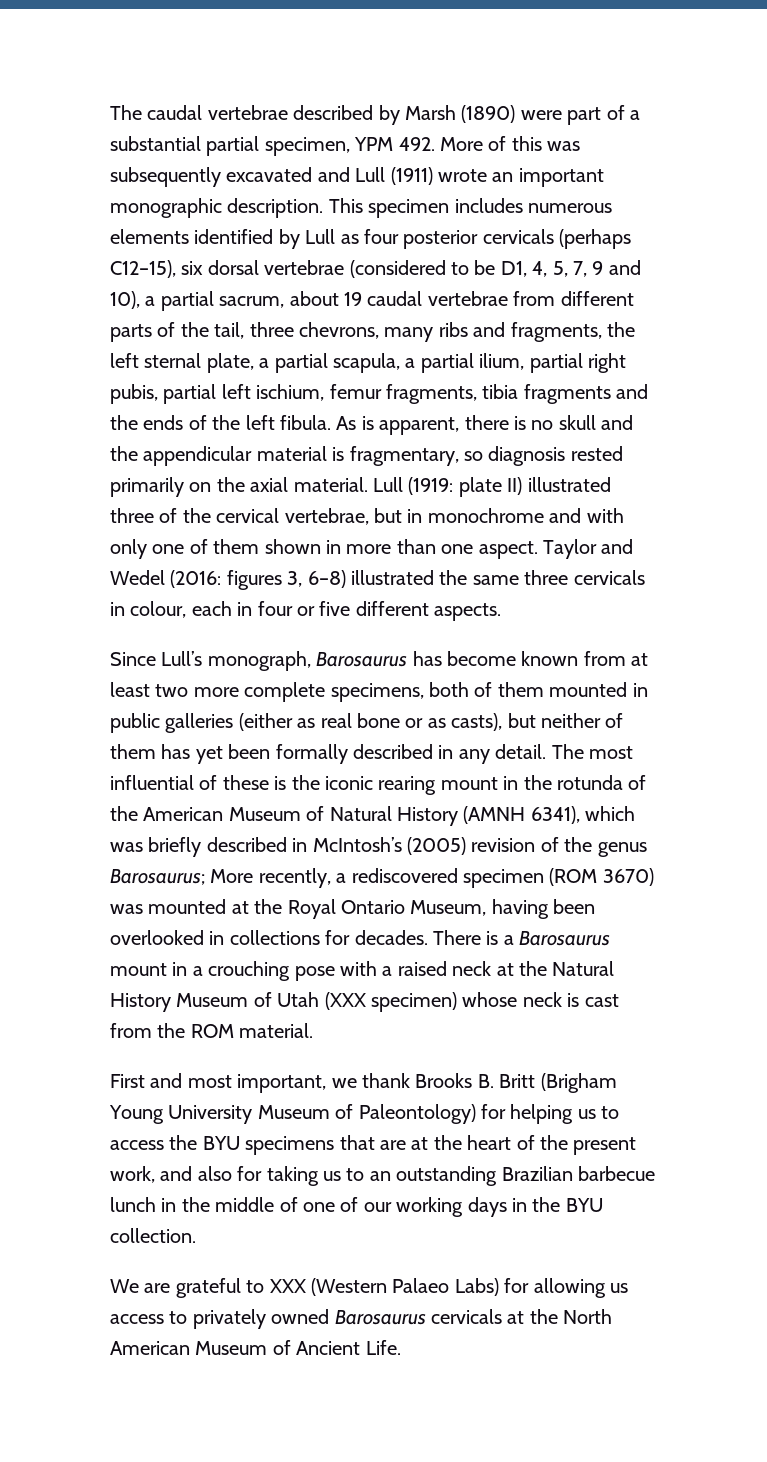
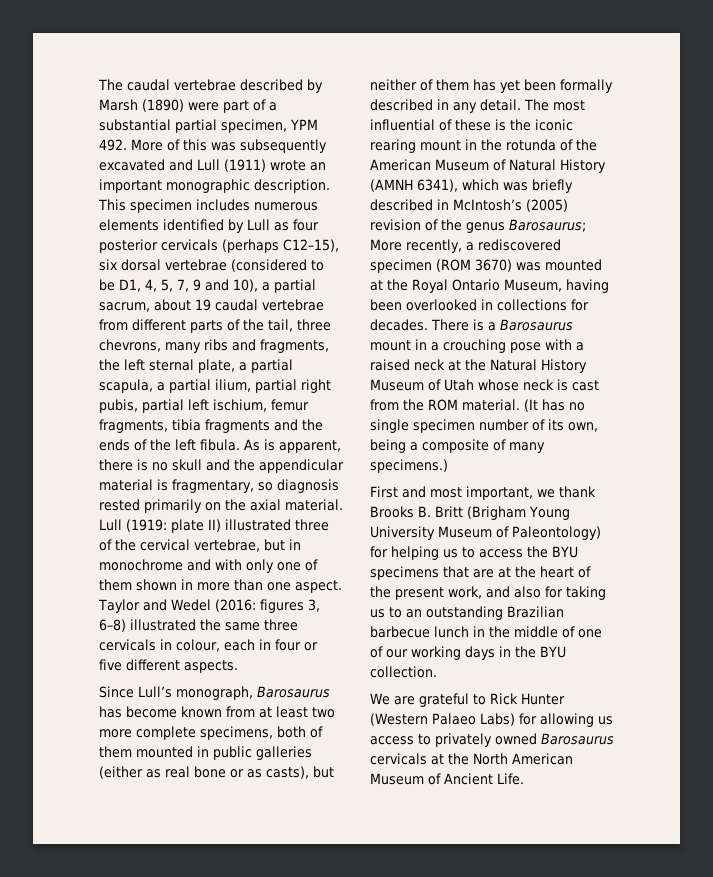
[324,992,457,1012] (XXX specimen) -> (474, 385) none
(314, 1030) none -> [524,399,585,412] [370,419,598,433] [370,439,545,453] [370,459,448,473] (It has no single specimen number of its own, being a composite of many specimens.)
[269,1279,306,1293] XXX -> [490,693,565,705] Rick Hunter

